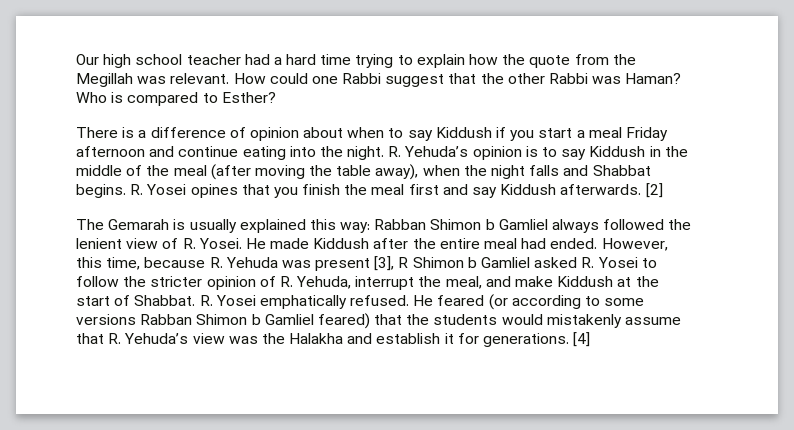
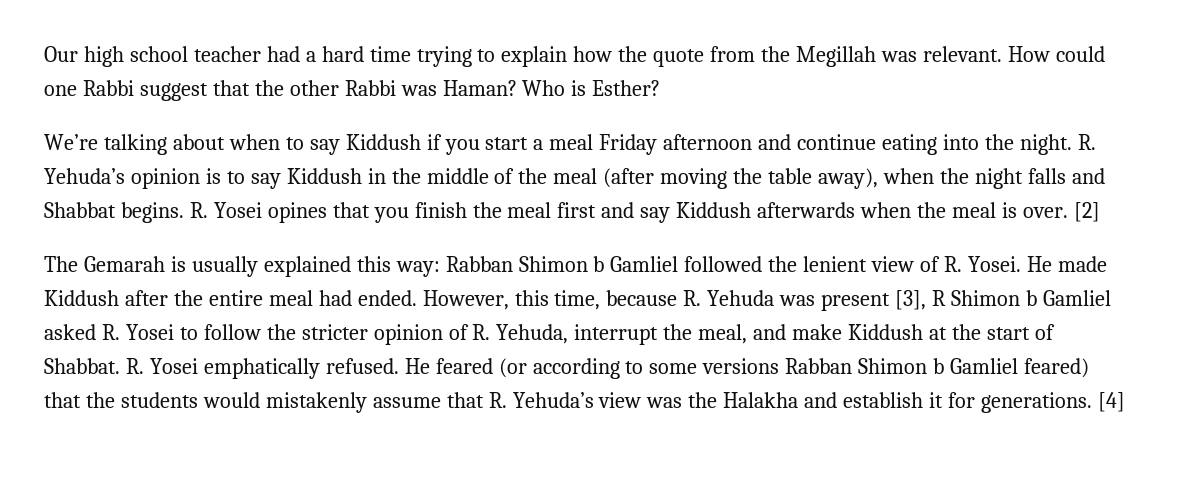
[127,92,218,106] compared to -> (587, 88) none
[76,127,299,141] There is a difference of opinion -> [44,134,167,155] We’re talking
[560,184,642,195] afterwards. -> [757,202,1068,218] afterwards when the meal is over.
[552,219,600,233] always -> (679, 264) none

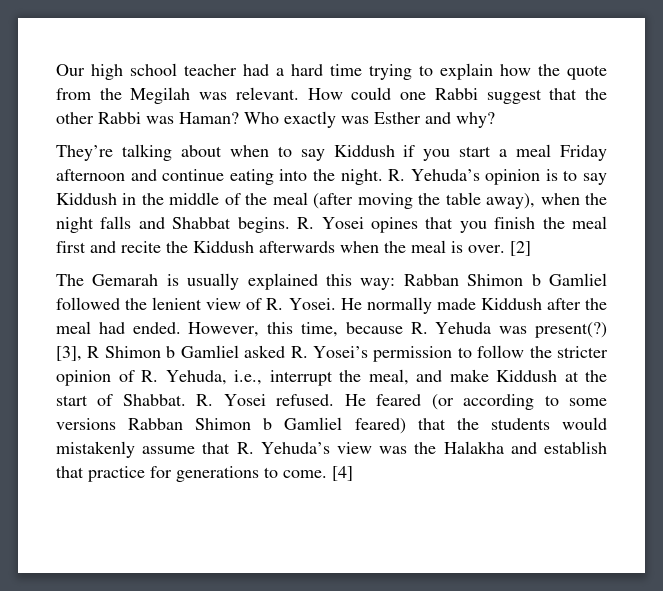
[796,46,877,67] Megillah -> [130,87,191,104] Megilah
[571,80,661,96] [44,134,98,150] is Esther? // We’re -> [284,111,495,128] [56,145,113,161] exactly was Esther and why? // They’re
[640,207,671,223] say -> [121,241,188,253] recite the
(1052, 264) none -> [366,297,432,314] normally
[208,290,263,306] entire -> (607, 304) none
[821,293,891,311] present -> [535,322,607,338] present(?)
[125,324,174,340] Yosei -> [312,346,453,362] Yosei’s permission
(569, 334) none -> [234,370,262,385] i.e.,
[203,358,320,379] emphatically -> (266, 400) none
[929,392,1092,413] it for generations. -> [56,466,327,482] that practice for generations to come.

